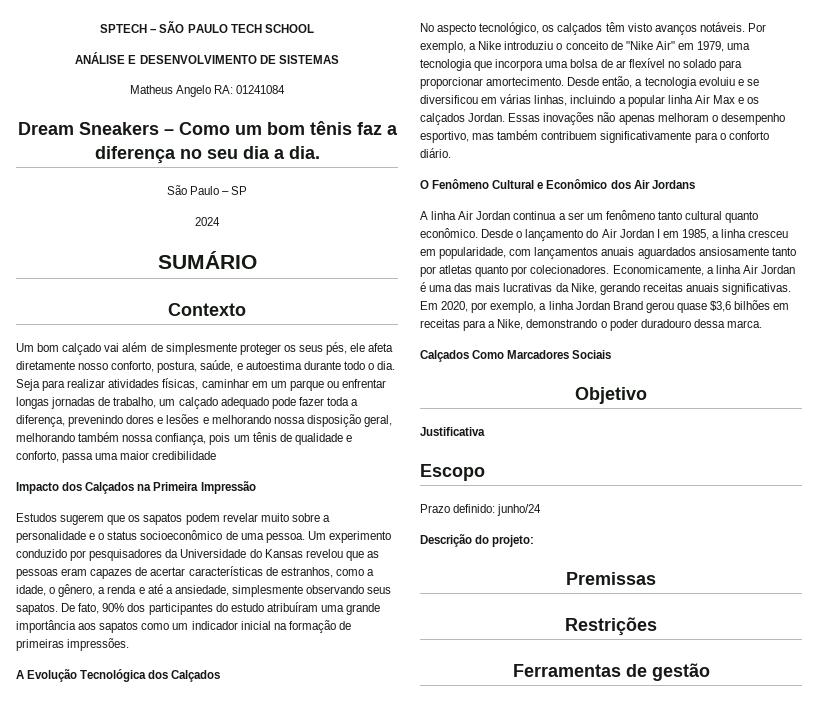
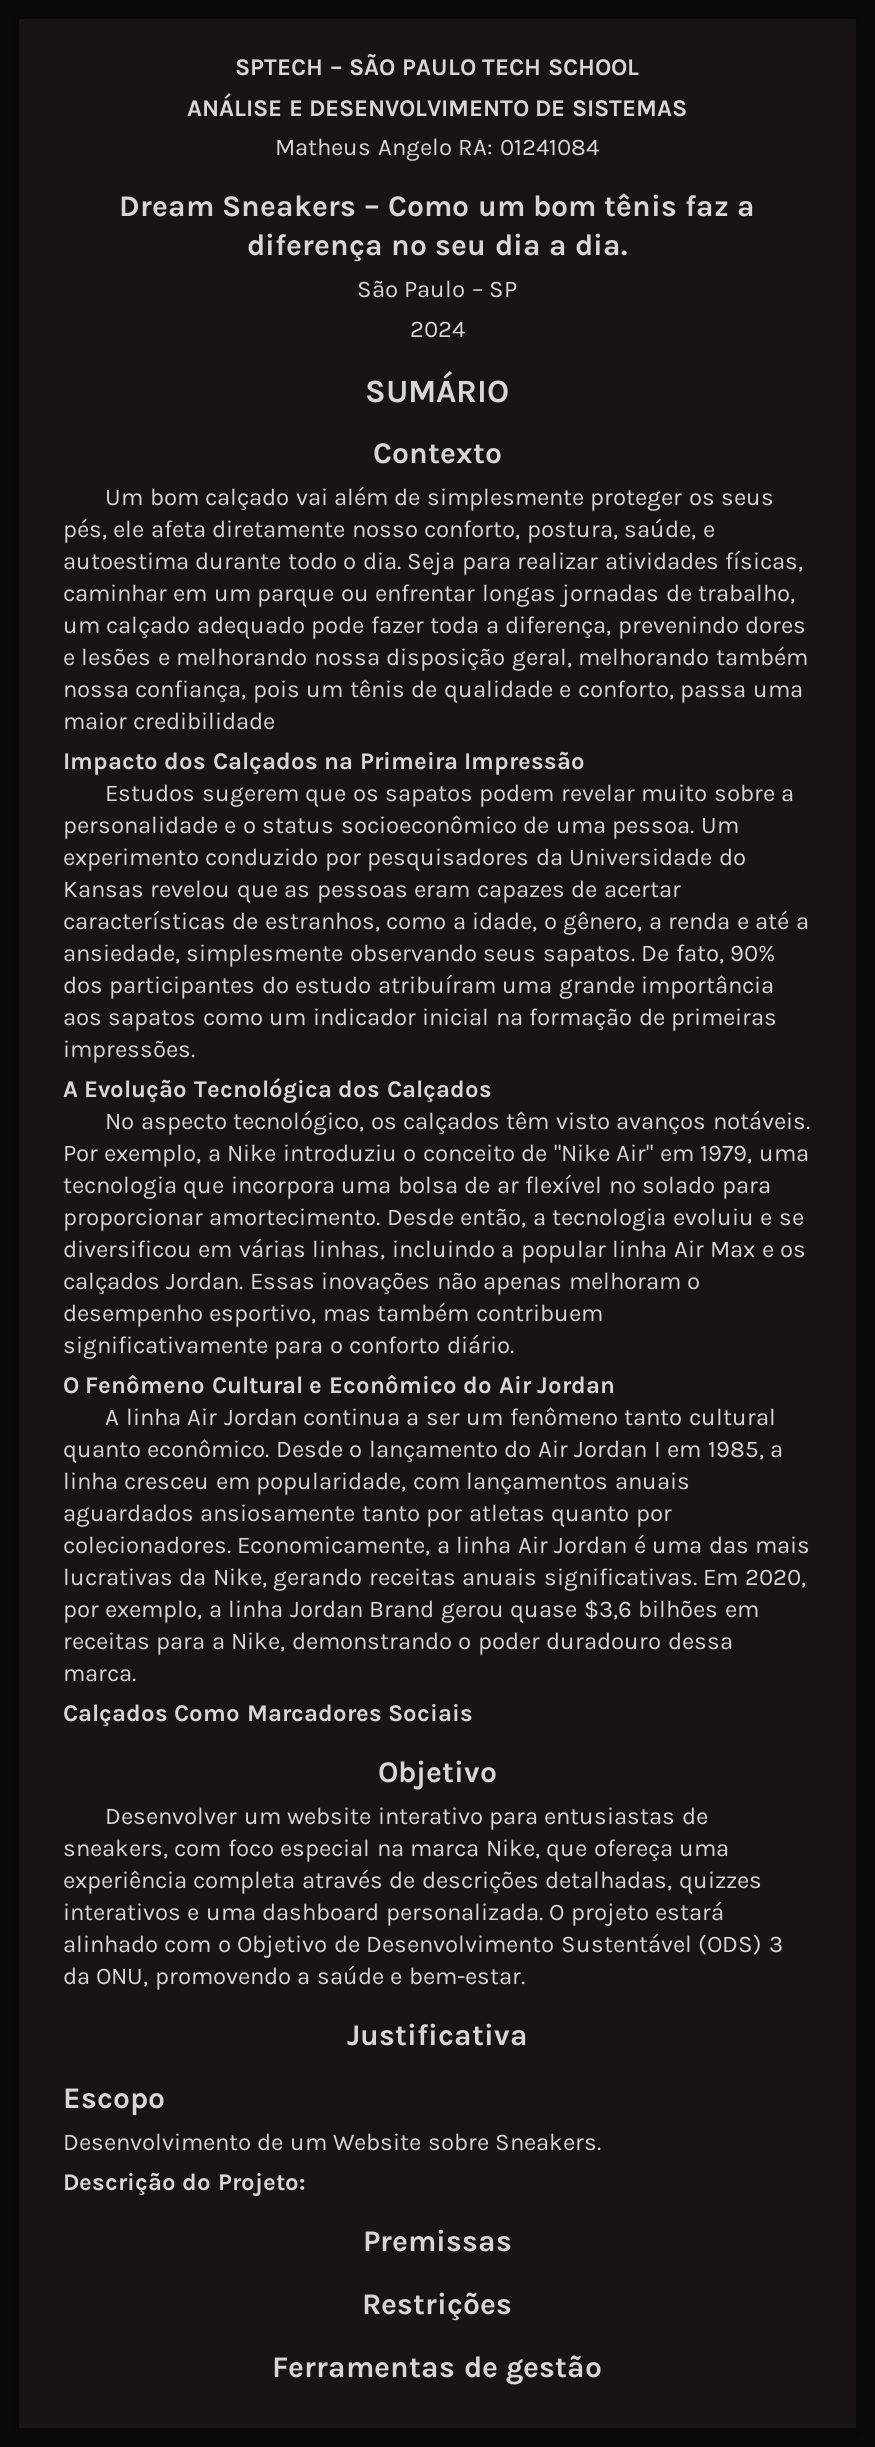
[610,180,695,189] dos Air Jordans -> [463,1375,616,1394] do Air Jordan
[420,427,485,436] [420,464,485,481] [420,504,542,516] Justificativa // Escopo // Prazo definido: junho/24 -> [105,1807,708,1830] [63,1839,730,1862] [63,1869,762,1894] [63,1901,725,1926] [63,1933,783,1958] [63,1965,525,1990] [346,2023,528,2046] [63,2088,165,2116] [63,2133,602,2151] Desenvolver um website interativo para entusiastas de sneakers, com foco especial na marca Nike, que ofereça uma experiência completa através de descrições detalhadas, quizzes interativos e uma dashboard personalizada. O projeto estará alinhado com o Objetivo de Desenvolvimento Sustentável (ODS) 3 da ONU, promovendo a saúde e bem-estar. // Justificativa // Escopo // Desenvolvimento de um Website sobre Sneakers.
[492,535,535,547] projeto: -> [217,2172,305,2197] Projeto:

